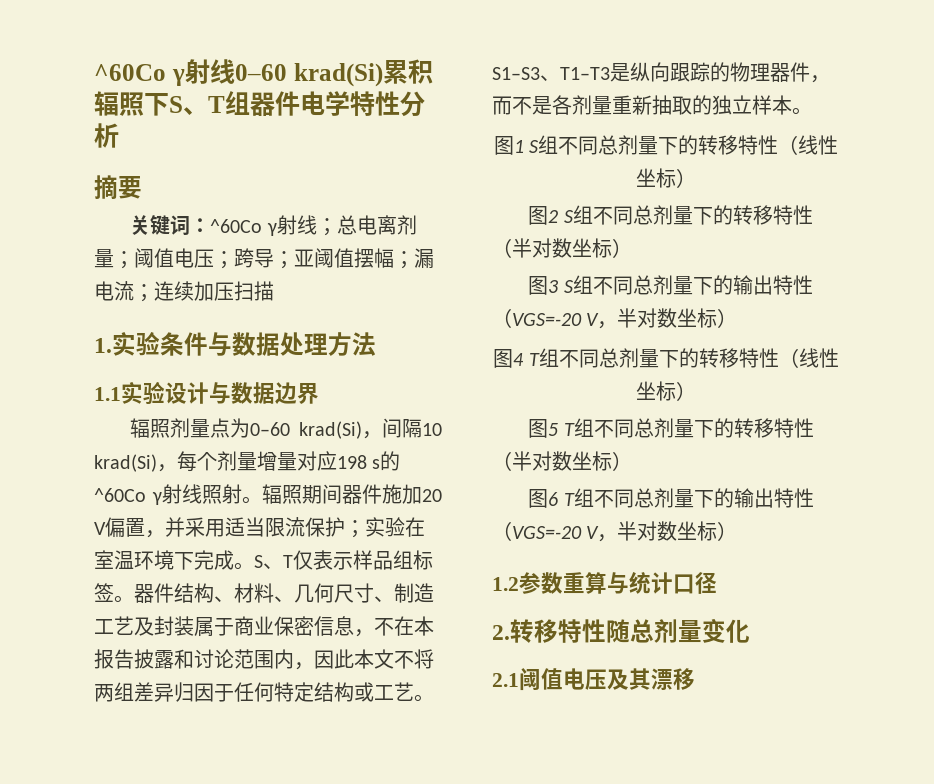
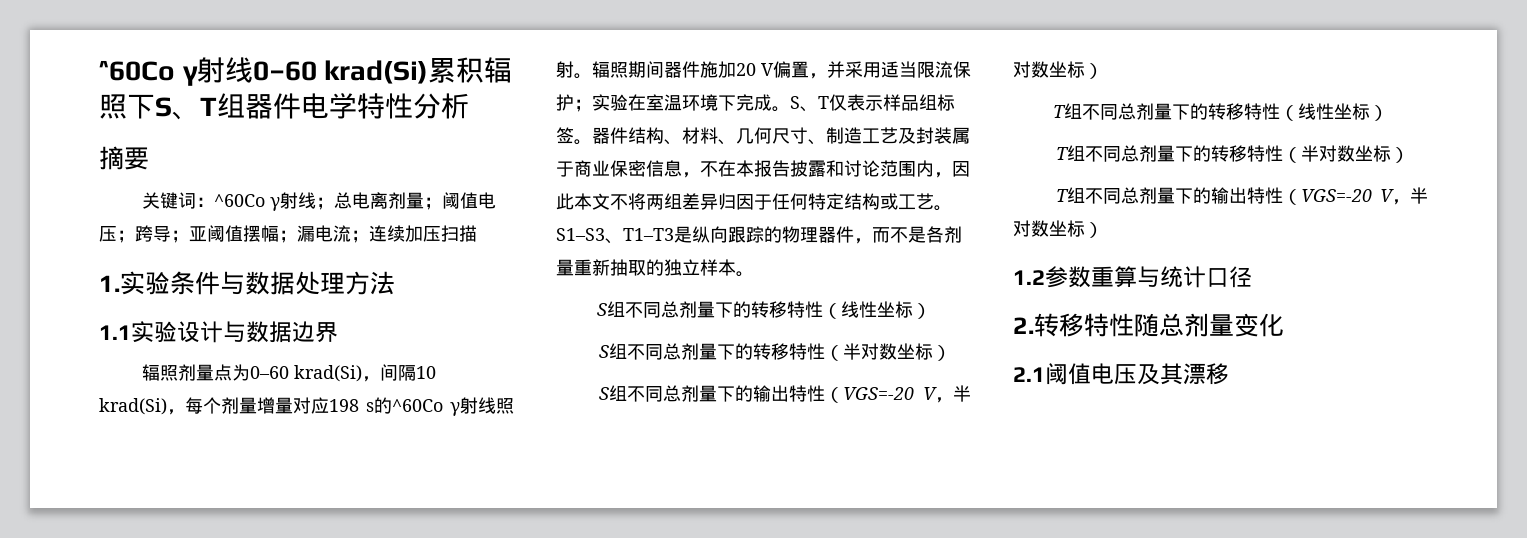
[493,136,524,155] 图1 -> (754, 274) none
[528,206,559,225] 图2 -> (931, 311) none
[528,276,559,295] 图3 -> (952, 353) none
[493,349,525,368] 图4 -> (1103, 71) none
[528,419,559,438] 图5 -> (1388, 113) none
[528,489,559,508] 图6 -> (1410, 155) none

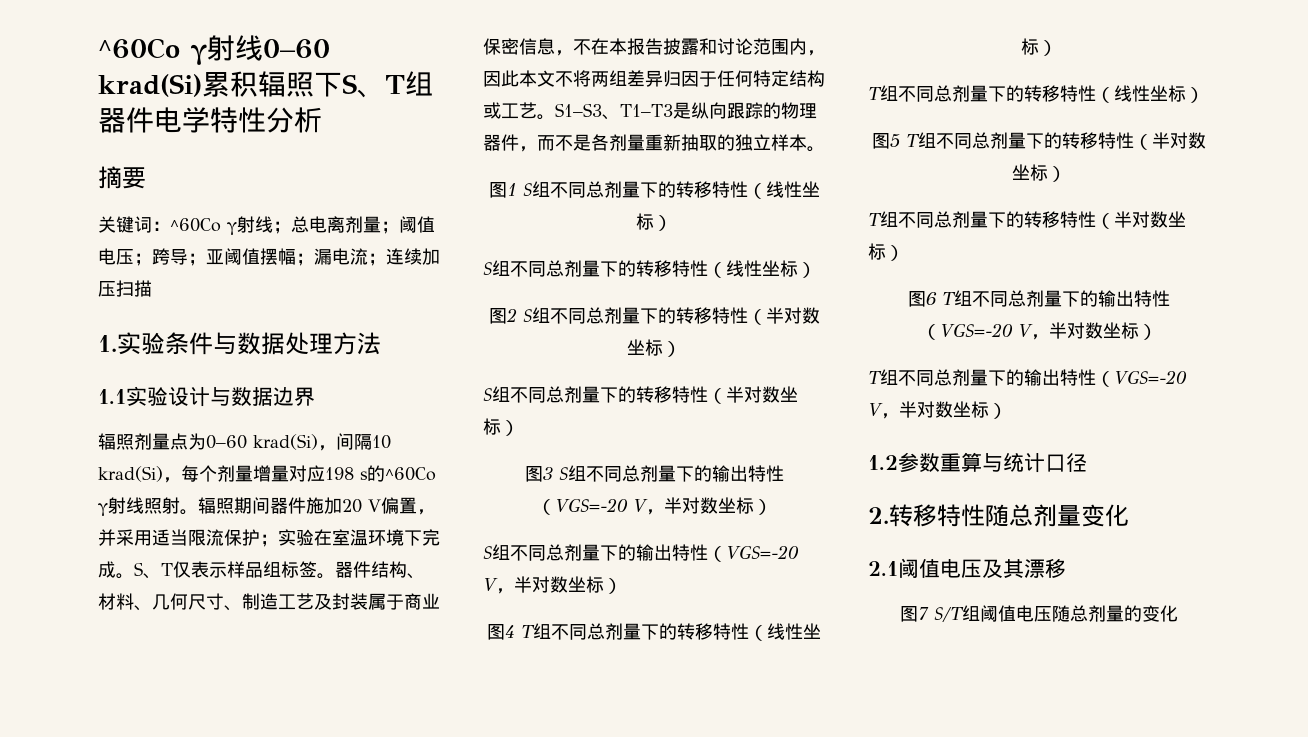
(754, 274) none -> [488,182,517,198] 图1
(844, 353) none -> [726,260,816,278] [488,307,820,325] [627,339,681,357] [483,386,798,404] [483,418,519,436] [524,465,784,482] [536,498,664,515] 线性坐标） // 图2 S组不同总剂量下的转移特性（半对数坐标） // S组不同总剂量下的转移特性（半对数坐标） // 图3 S组不同总剂量下的输出特性（VGS=-20 V，
(1103, 71) none -> [487,624,515,640] 图4
(1302, 155) none -> [1114,85,1204,103] [872,132,1206,150] [1012,164,1066,182] [868,211,1186,229] [868,243,904,261] [908,290,1170,307] [921,323,1049,340] 线性坐标） // 图5 T组不同总剂量下的转移特性（半对数坐标） // T组不同总剂量下的转移特性（半对数坐标） // 图6 T组不同总剂量下的输出特性（VGS=-20 V，
(1229, 374) none -> [900,605,1178,622] // 图7 S/T组阈值电压随总剂量的变化

